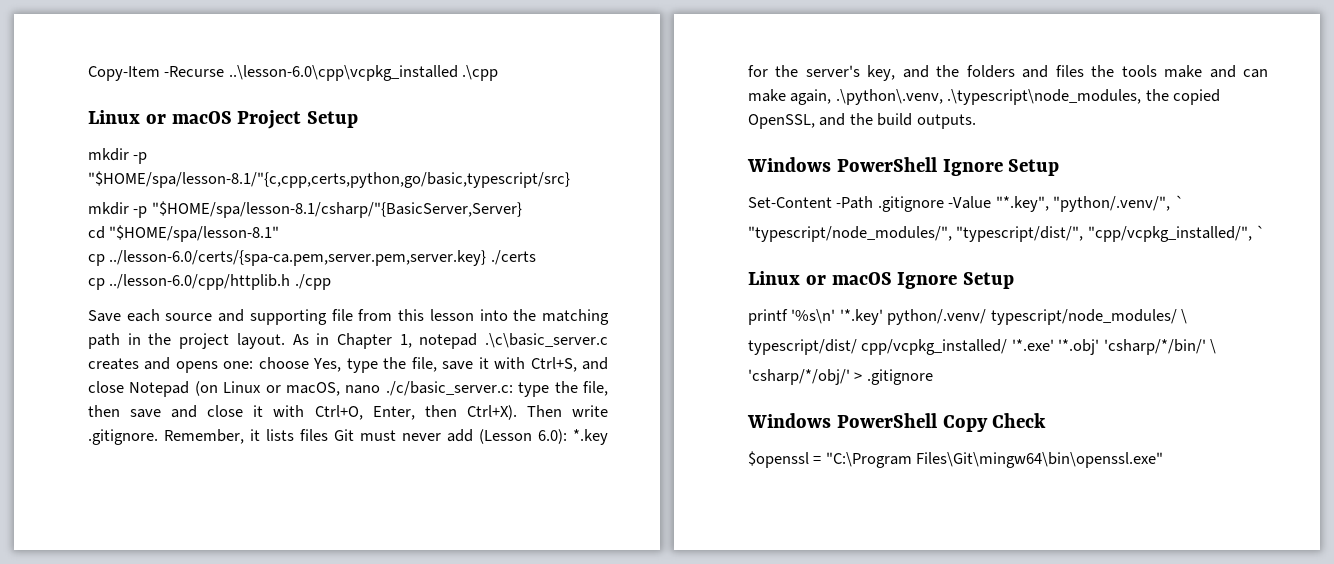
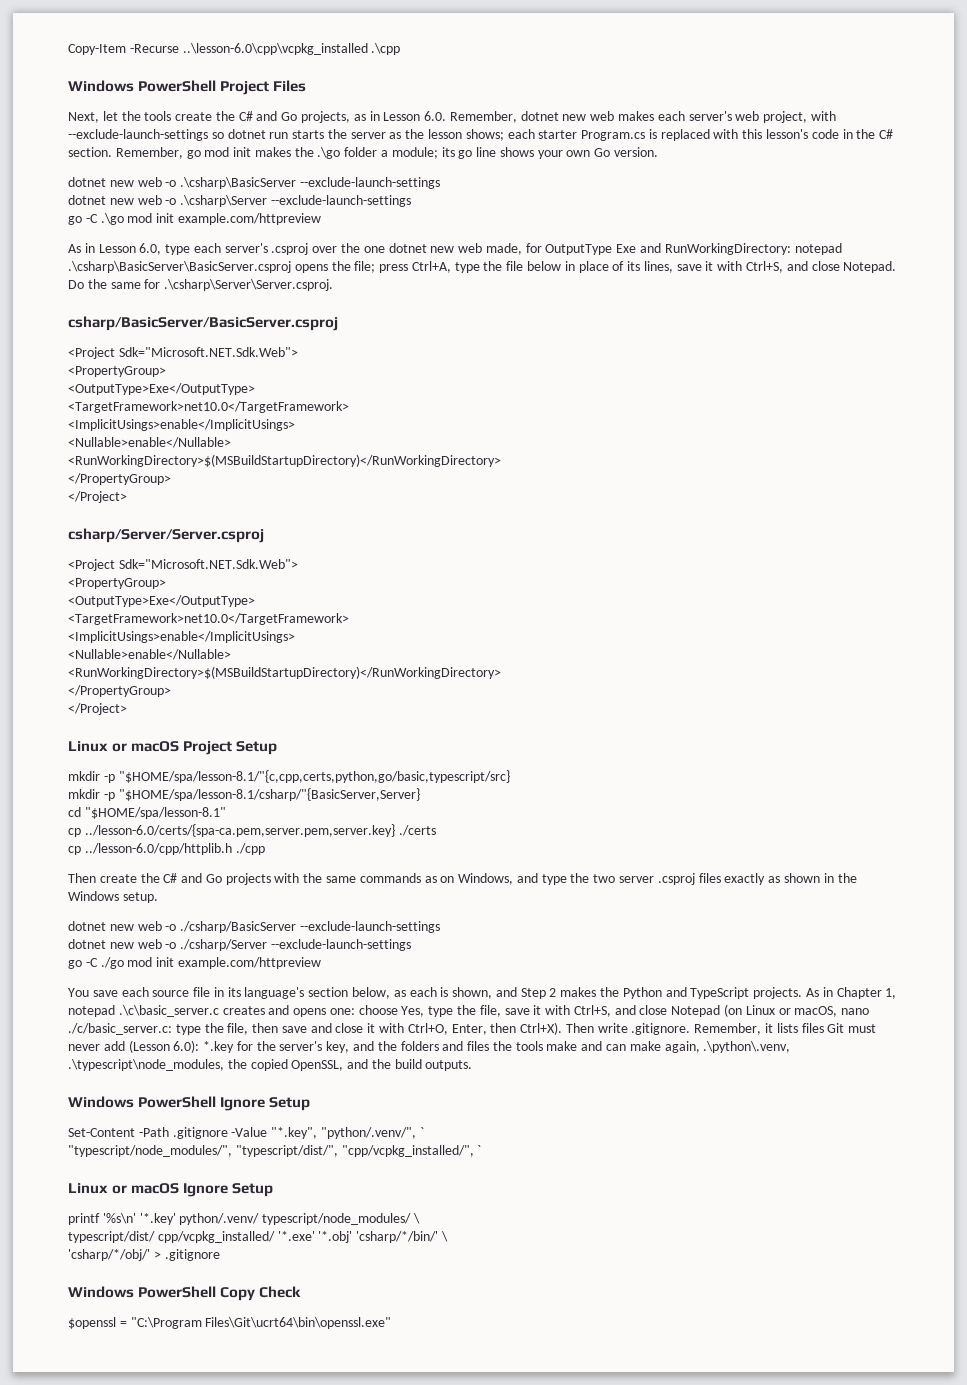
(499, 73) none -> [68,80,307,95] [68,111,836,123] [68,129,894,141] [68,147,659,159] [68,177,440,189] [68,195,411,207] [68,213,321,225] [68,243,842,255] [68,261,897,273] [68,279,334,291] [68,316,338,331] [68,347,298,359] [68,366,166,377] [68,383,255,395] [68,401,349,413] [68,419,295,431] [68,437,231,448] [68,454,501,467] [68,473,171,485] [68,491,127,503] [68,528,264,543] [68,559,298,571] [68,578,166,589] [68,595,255,607] [68,613,349,625] [68,631,295,643] [68,649,231,660] [68,666,501,679] [68,685,171,697] [68,703,127,715] // Windows PowerShell Project Files // Next, let the tools create the C# and Go projects, as in Lesson 6.0. Remember, dotnet new web makes each server's web project, with --exclude-launch-settings so dotnet run starts the server as the lesson shows; each starter Program.cs is replaced with this lesson's code in the C# section. Remember, go mod init makes the .\go folder a module; its go line shows your own Go version. // dotnet new web -o .\csharp\BasicServer --exclude-launch-settings // dotnet new web -o .\csharp\Server --exclude-launch-settings // go -C .\go mod init example.com/httpreview // As in Lesson 6.0, type each server's .csproj over the one dotnet new web made, for OutputType Exe and RunWorkingDirectory: notepad .\csharp\BasicServer\BasicServer.csproj opens the file; press Ctrl+A, type the file below in place of its lines, save it with Ctrl+S, and close Notepad. Do the same for .\csharp\Server\Server.csproj. // csharp/BasicServer/BasicServer.csproj // <Project Sdk="Microsoft.NET.Sdk.Web"> // <PropertyGroup> // <OutputType>Exe</OutputType> // <TargetFramework>net10.0</TargetFramework> // <ImplicitUsings>enable</ImplicitUsings> // <Nullable>enable</Nullable> // <RunWorkingDirectory>$(MSBuildStartupDirectory)</RunWorkingDirectory> // </PropertyGroup> // </Project> // csharp/Server/Server.csproj // <Project Sdk="Microsoft.NET.Sdk.Web"> // <PropertyGroup> // <OutputType>Exe</OutputType> // <TargetFramework>net10.0</TargetFramework> // <ImplicitUsings>enable</ImplicitUsings> // <Nullable>enable</Nullable> // <RunWorkingDirectory>$(MSBuildStartupDirectory)</RunWorkingDirectory> // </PropertyGroup> // </Project>
[88,309,610,325] [88,333,285,349] Save each source and supporting file from this lesson into the matching path in the project layout. -> [68,873,857,885] [68,891,158,903] [68,921,440,933] [68,939,411,951] [68,957,321,969] [68,987,803,999] Then create the C# and Go projects with the same commands as on Windows, and type the two server .csproj files exactly as shown in the Windows setup. // dotnet new web -o ./csharp/BasicServer --exclude-launch-settings // dotnet new web -o ./csharp/Server --exclude-launch-settings // go -C ./go mod init example.com/httpreview // You save each source file in its language's section below, as each is shown, and Step 2 makes the Python and TypeScript projects.
[916,452,1164,468] Files\Git\mingw64\bin\openssl.exe" -> [205,1317,392,1329] Files\Git\ucrt64\bin\openssl.exe"

